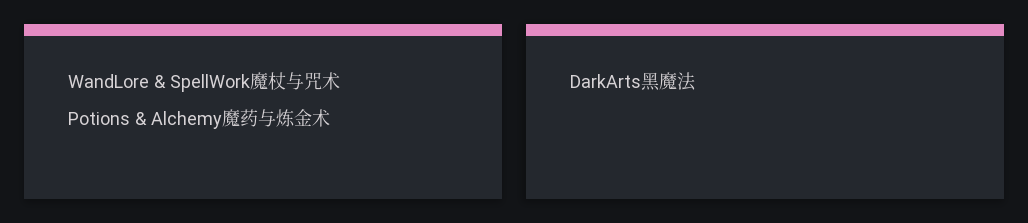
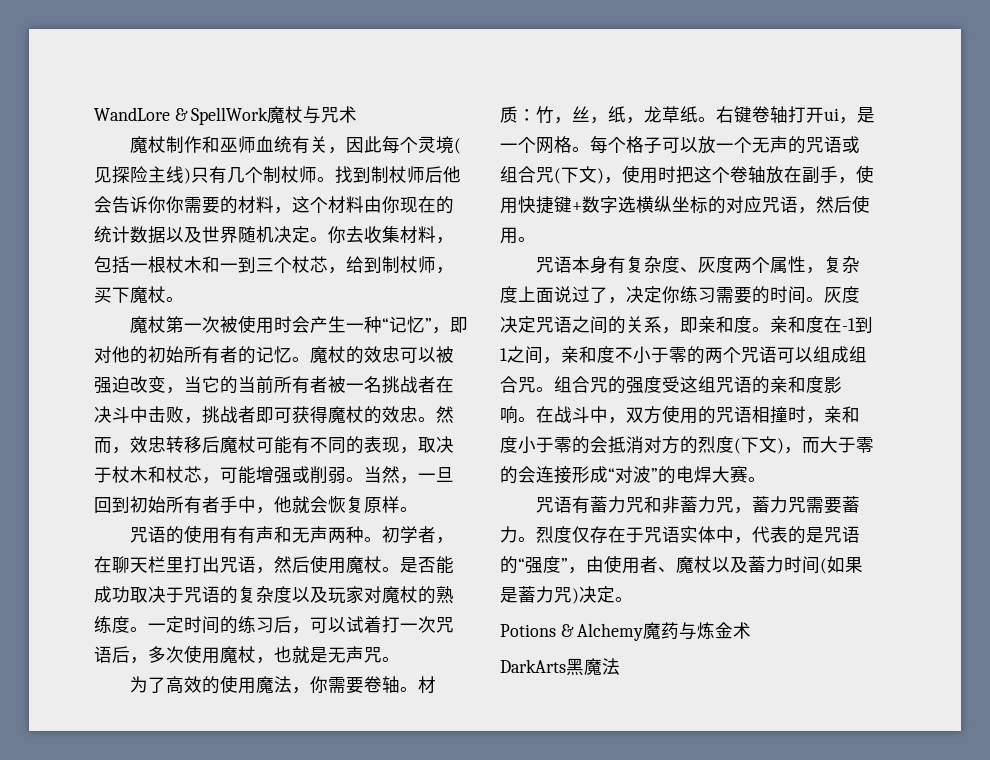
(340, 81) none -> [129,136,461,154] [94,166,461,184] [94,196,454,214] [94,226,454,244] [94,256,454,274] [94,286,184,303] [129,315,468,334] [94,346,454,364] [94,376,454,394] [94,406,454,424] [94,436,454,454] [94,466,454,484] [94,496,418,514] [129,525,454,544] [94,555,454,574] [94,586,454,604] [94,616,454,634] [94,645,400,664] [129,675,436,694] [500,106,875,124] [500,136,860,154] [500,165,874,184] [500,195,870,214] [500,227,536,244] [535,256,860,274] [500,286,860,304] [500,316,873,334] [500,346,867,364] [500,376,842,394] [500,405,860,424] [500,436,874,454] [500,465,766,484] [535,496,860,514] [500,526,860,544] [500,555,863,574] [500,586,633,604] // 魔杖制作和巫师血统有关，因此每个灵境(见探险主线)只有几个制杖师。找到制杖师后他会告诉你你需要的材料，这个材料由你现在的统计数据以及世界随机决定。你去收集材料，包括一根杖木和一到三个杖芯，给到制杖师，买下魔杖。 // 魔杖第一次被使用时会产生一种“记忆”，即对他的初始所有者的记忆。魔杖的效忠可以被强迫改变，当它的当前所有者被一名挑战者在决斗中击败，挑战者即可获得魔杖的效忠。然而，效忠转移后魔杖可能有不同的表现，取决于杖木和杖芯，可能增强或削弱。当然，一旦回到初始所有者手中，他就会恢复原样。 // 咒语的使用有有声和无声两种。初学者，在聊天栏里打出咒语，然后使用魔杖。是否能成功取决于咒语的复杂度以及玩家对魔杖的熟练度。一定时间的练习后，可以试着打一次咒语后，多次使用魔杖，也就是无声咒。 // 为了高效的使用魔法，你需要卷轴。材质：竹，丝，纸，龙草纸。右键卷轴打开ui，是一个网格。每个格子可以放一个无声的咒语或组合咒(下文)，使用时把这个卷轴放在副手，使用快捷键+数字选横纵坐标的对应咒语，然后使用。 // 咒语本身有复杂度、灰度两个属性，复杂度上面说过了，决定你练习需要的时间。灰度决定咒语之间的关系，即亲和度。亲和度在-1到1之间，亲和度不小于零的两个咒语可以组成组合咒。组合咒的强度受这组咒语的亲和度影响。在战斗中，双方使用的咒语相撞时，亲和度小于零的会抵消对方的烈度(下文)，而大于零的会连接形成“对波”的电焊大赛。 // 咒语有蓄力咒和非蓄力咒，蓄力咒需要蓄力。烈度仅存在于咒语实体中，代表的是咒语的“强度”，由使用者、魔杖以及蓄力时间(如果是蓄力咒)决定。

